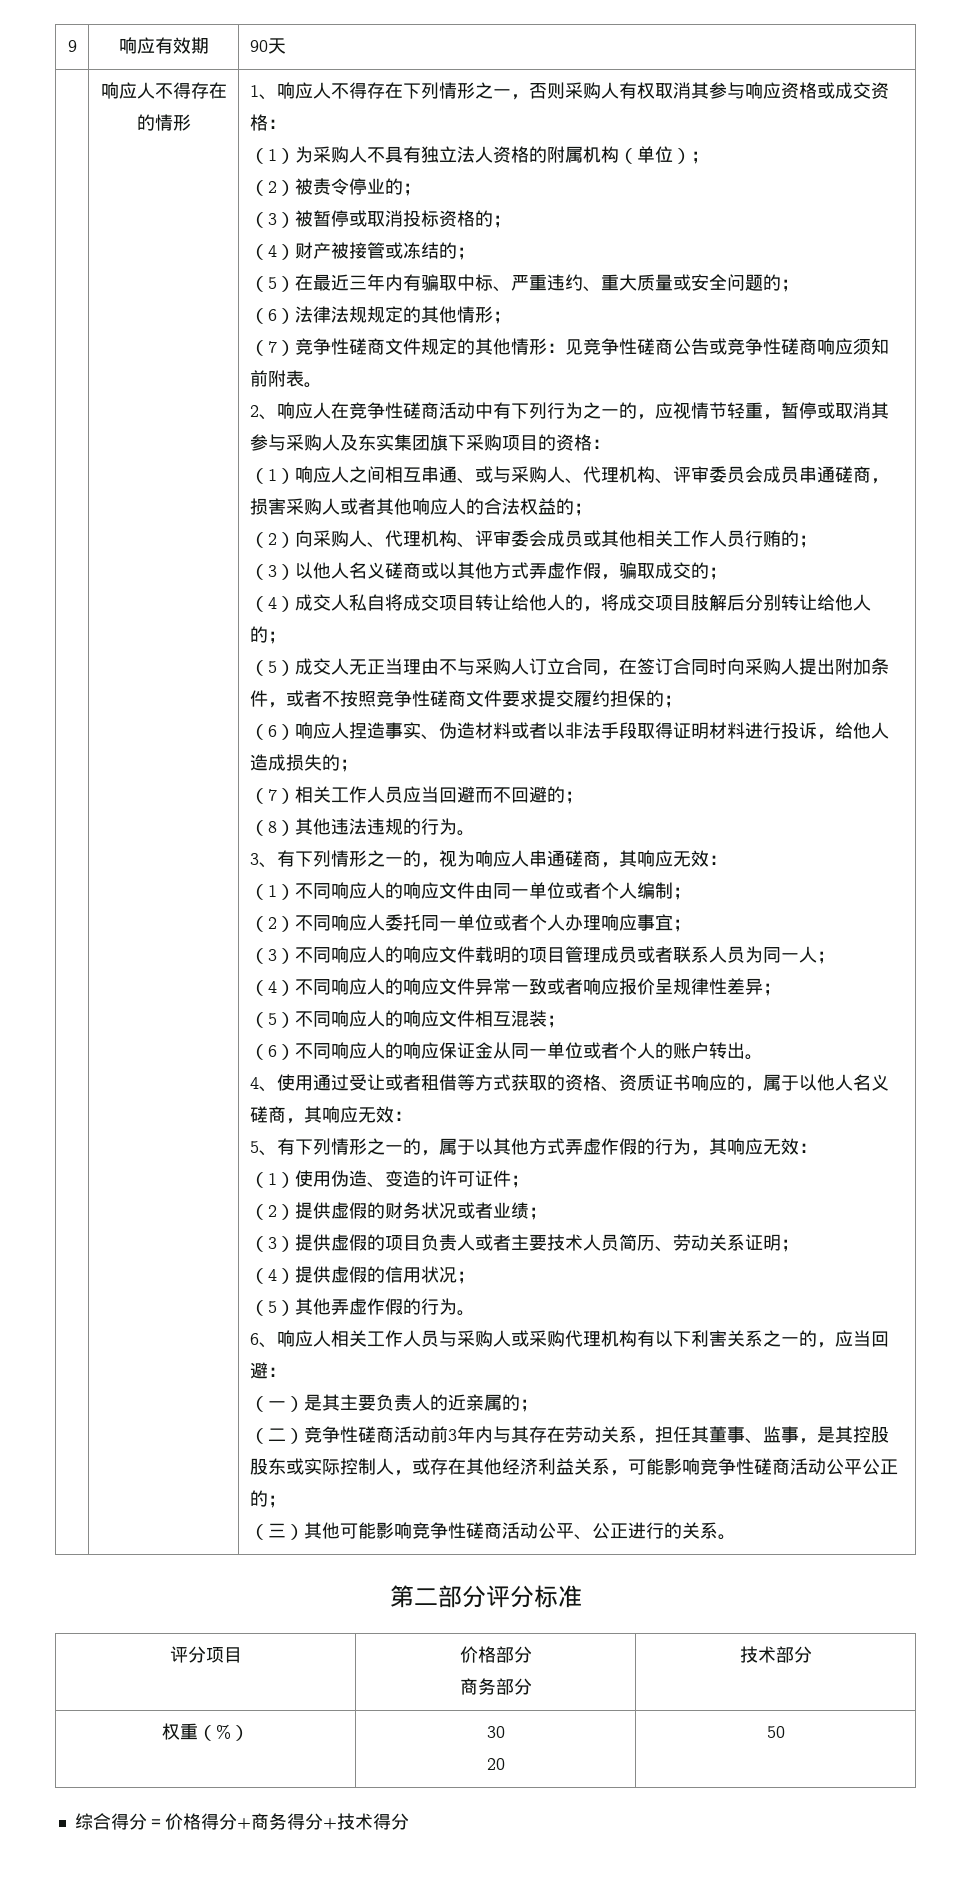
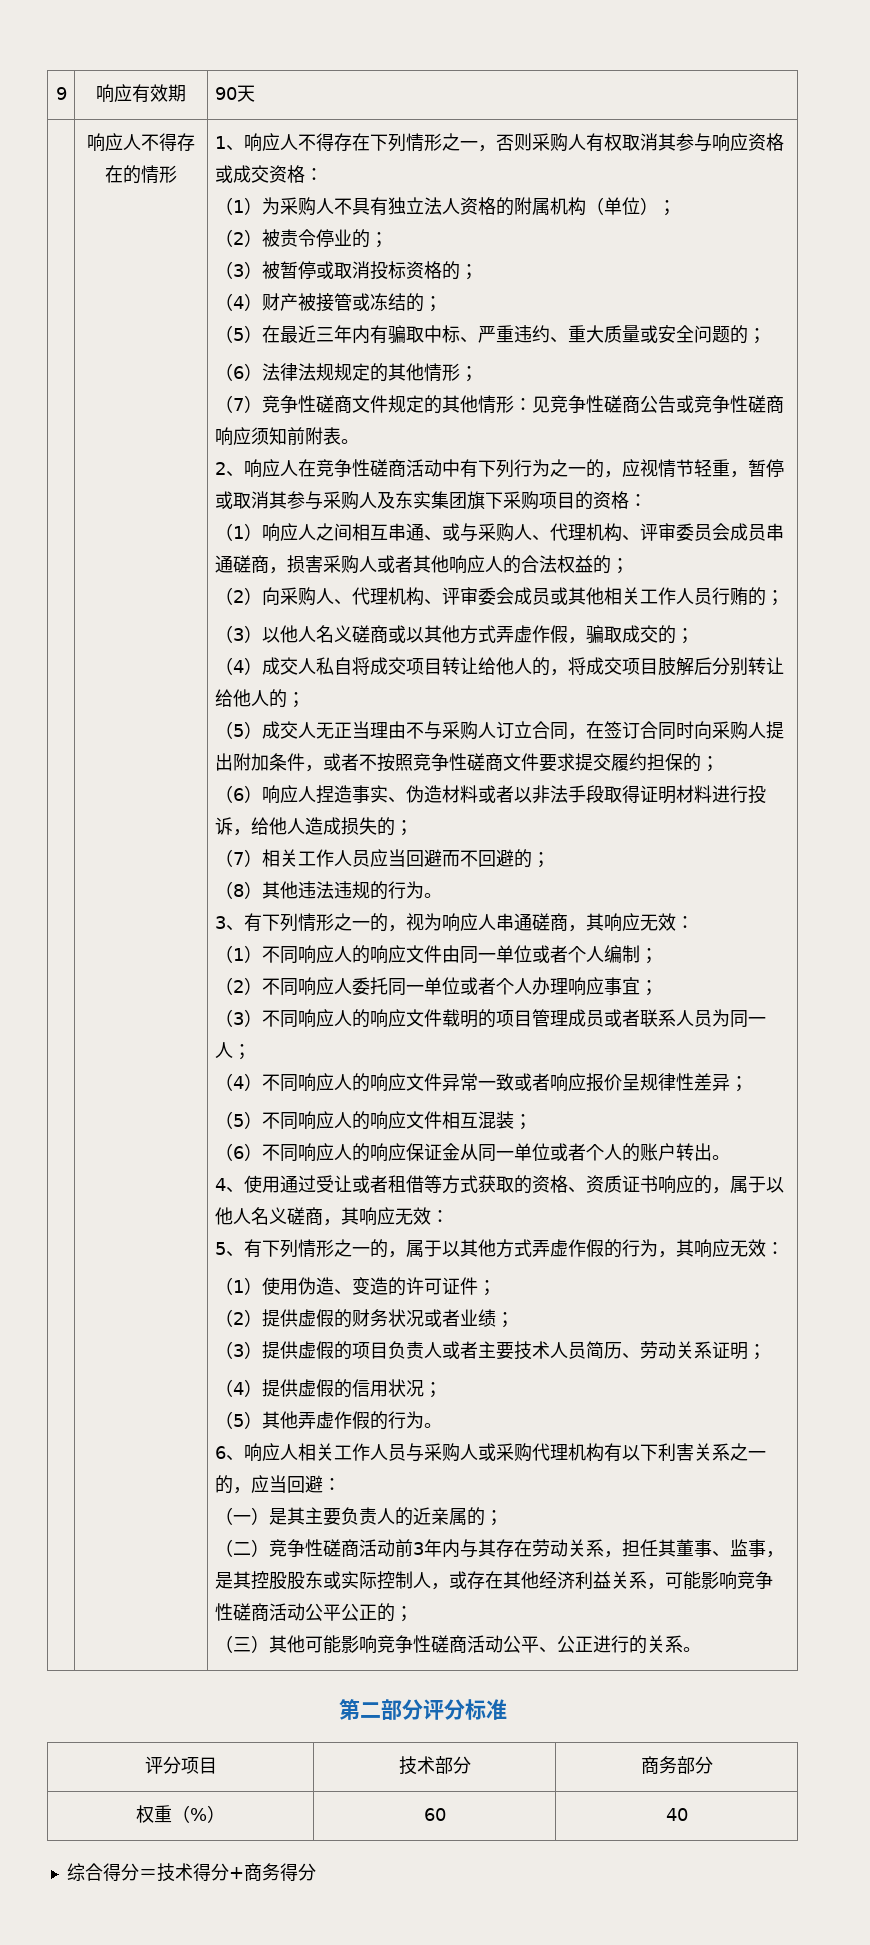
[459,1646,532,1663] [459,1678,496,1695] 价格部分 // 商务 -> [398,1756,435,1775] 技术
[739,1646,776,1663] 技术 -> [640,1756,677,1774] 商务
[486,1726,505,1738] [486,1758,505,1770] [766,1726,785,1738] 30 // 20 | 50 -> [423,1808,446,1821] [665,1808,688,1821] 60 | 40
[164,1813,201,1830] 价格 -> [156,1863,193,1882] 技术
[322,1813,409,1830] +技术得分 -> (316, 1872) none

